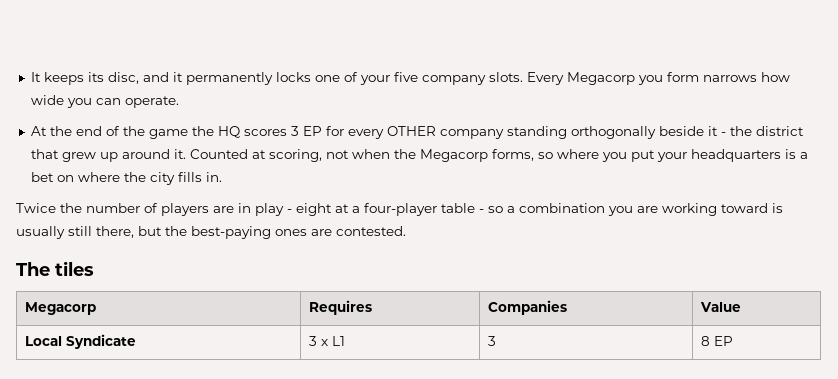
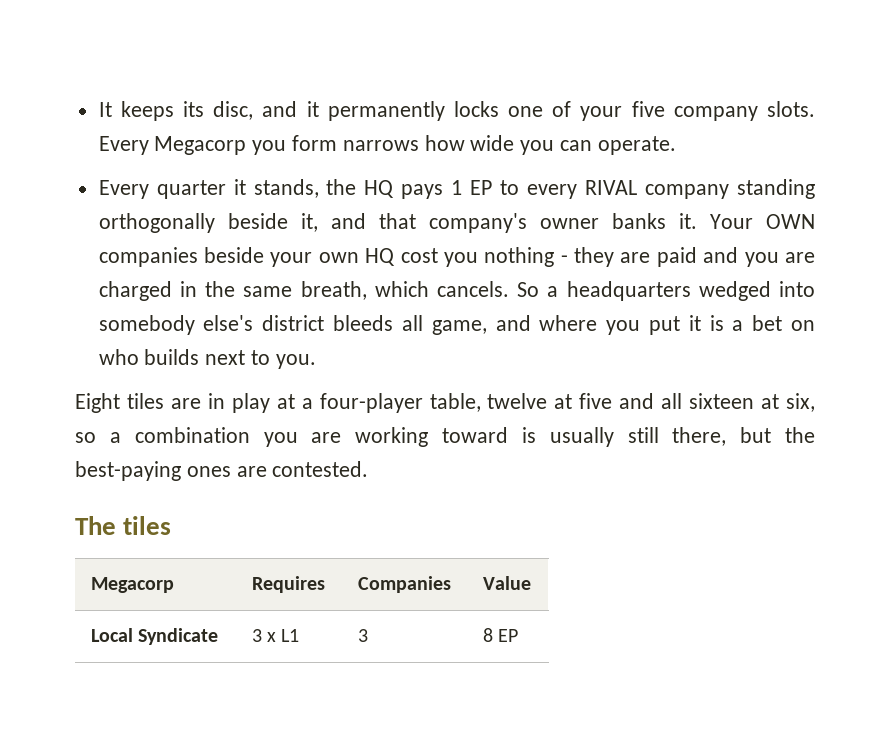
[30,126,804,139] [30,149,553,162] At the end of the game the HQ scores 3 EP for every OTHER company standing orthogonally beside it - the district that grew up around it. Counted at scoring, not when the Megacorp forms, so -> [98,179,815,199] [98,213,815,233] [98,247,816,267] [98,281,815,301] [98,315,531,335] Every quarter it stands, the HQ pays 1 EP to every RIVAL company standing orthogonally beside it, and that company's owner banks it. Your OWN companies beside your own HQ cost you nothing - they are paid and you are charged in the same breath, which cancels. So a headquarters wedged into somebody else's district bleeds all game, and
[656,149,781,162] your headquarters -> [688,315,701,331] it
[77,172,222,185] [16,203,209,216] where the city fills in. // Twice the number of players -> [98,349,316,369] [75,393,164,413] who builds next to you. // Eight tiles
[287,203,332,216] - eight -> (270, 403) none
[441,203,484,213] table - -> [429,393,815,412] table, twelve at five and all sixteen at six,

